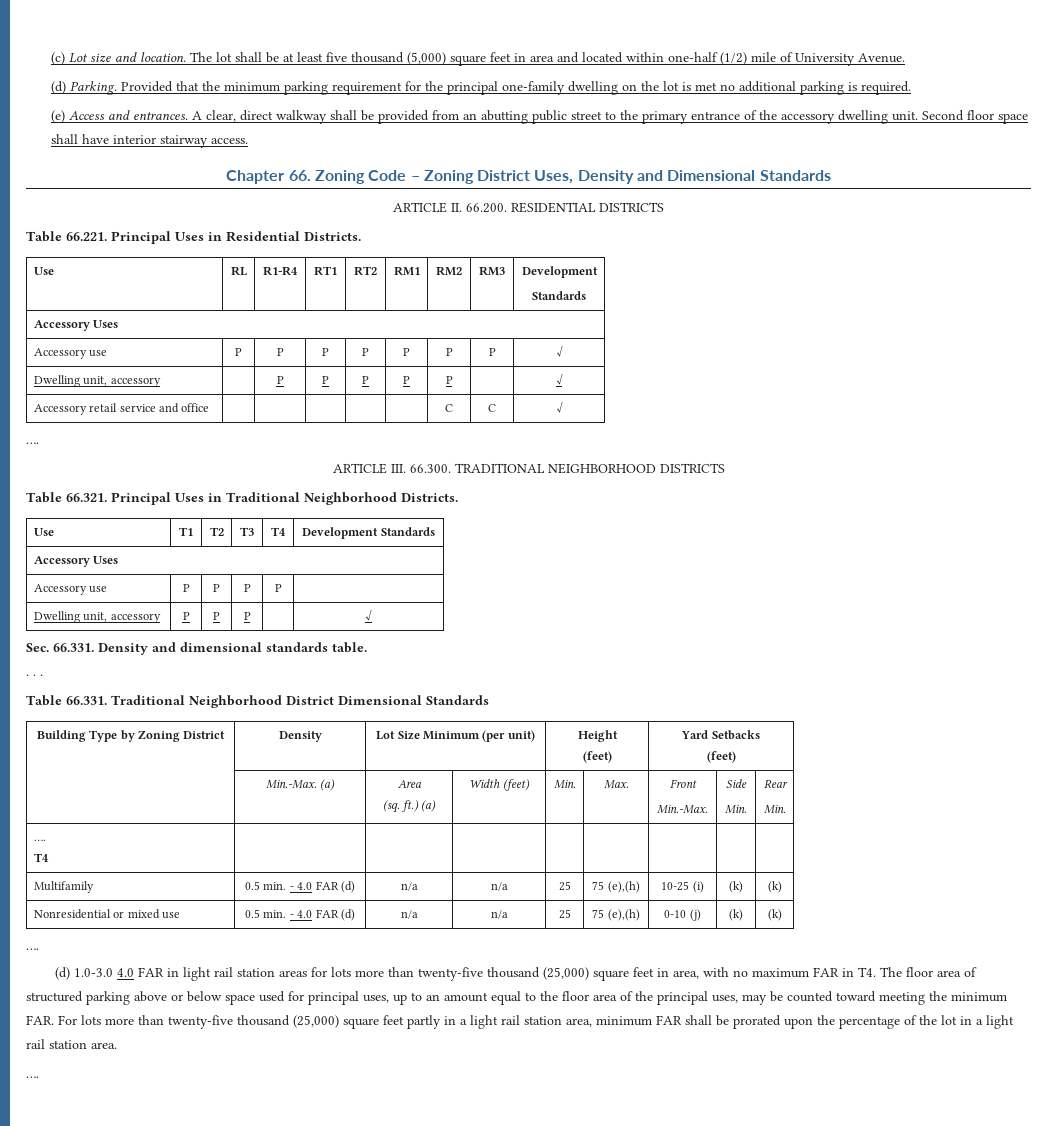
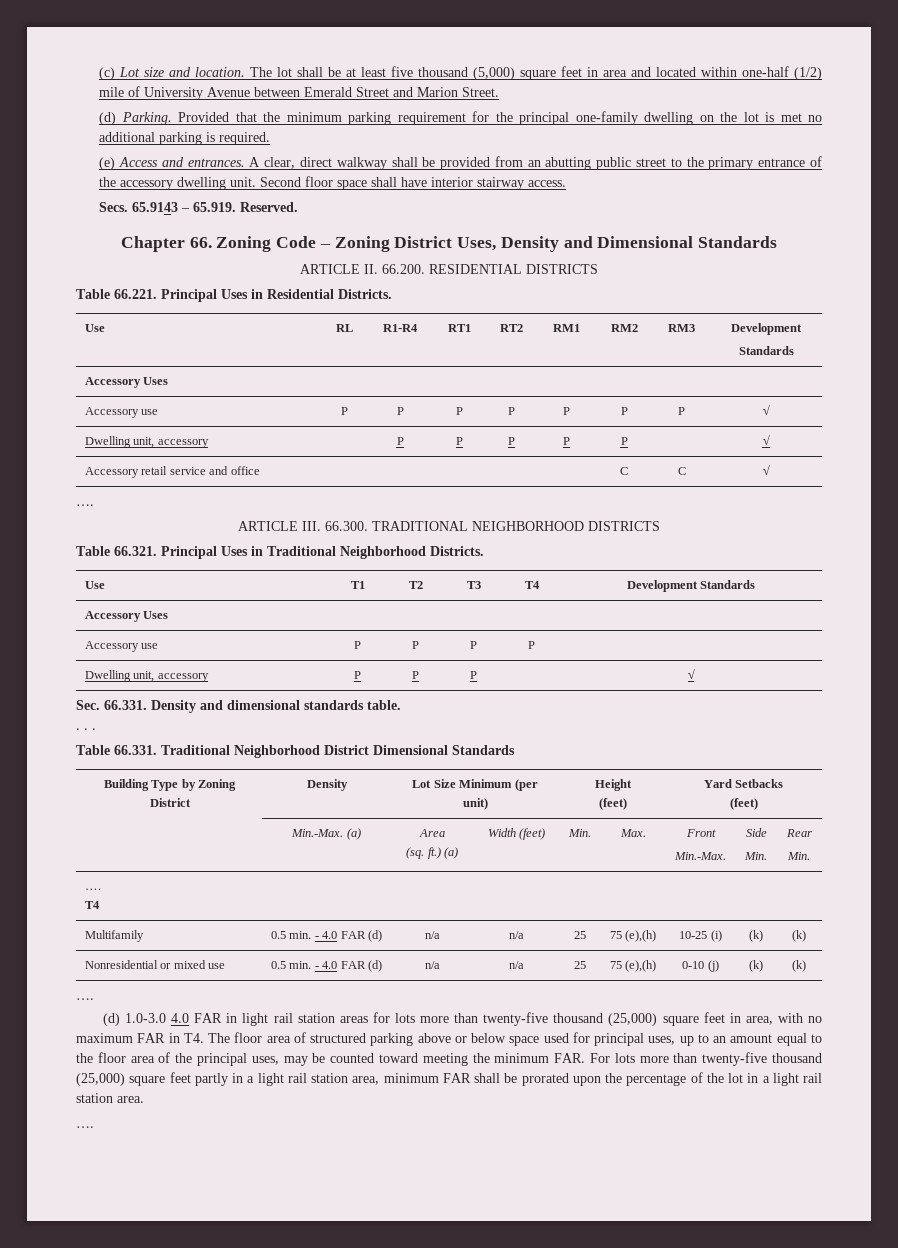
[858,53,906,63] Avenue. -> [207,87,500,97] Avenue between Emerald Street and Marion Street.
(249, 141) none -> [99,202,299,212] // Secs. 65.9143 – 65.919. Reserved.

